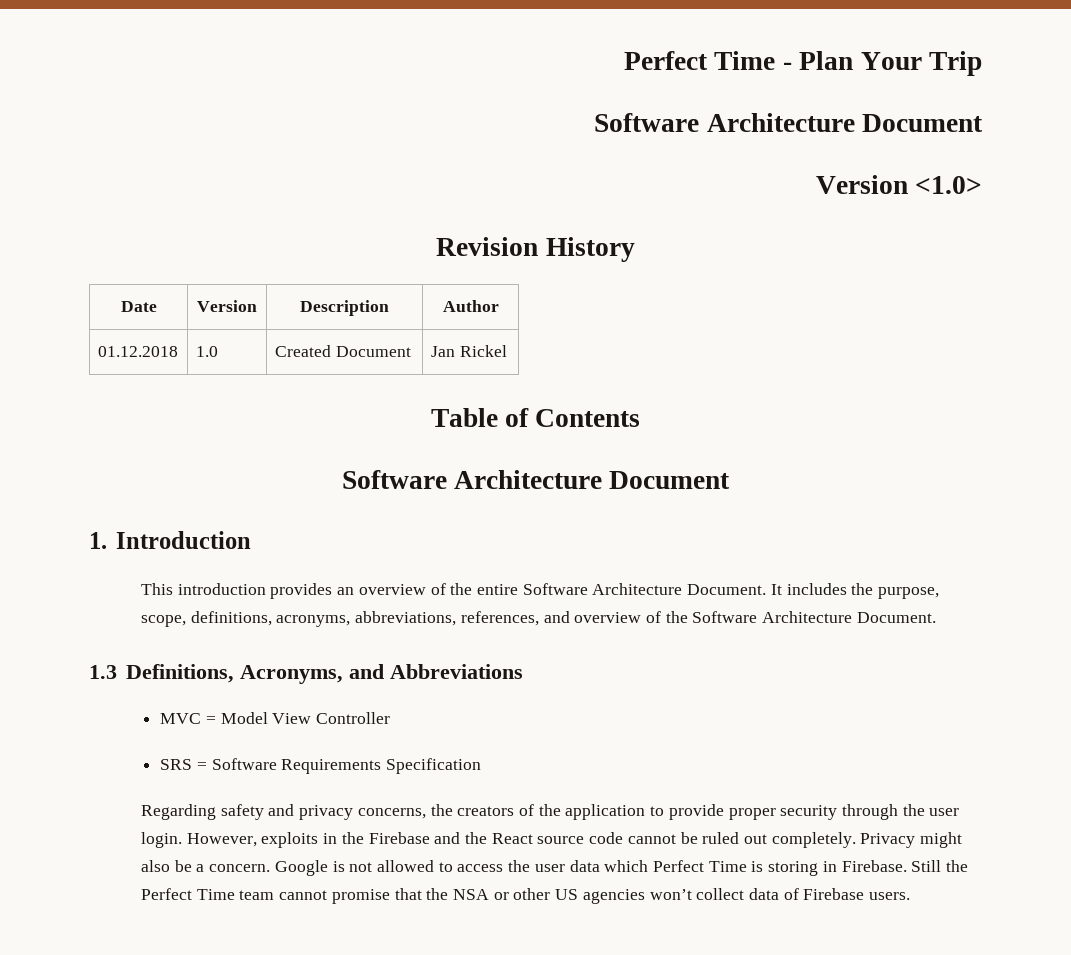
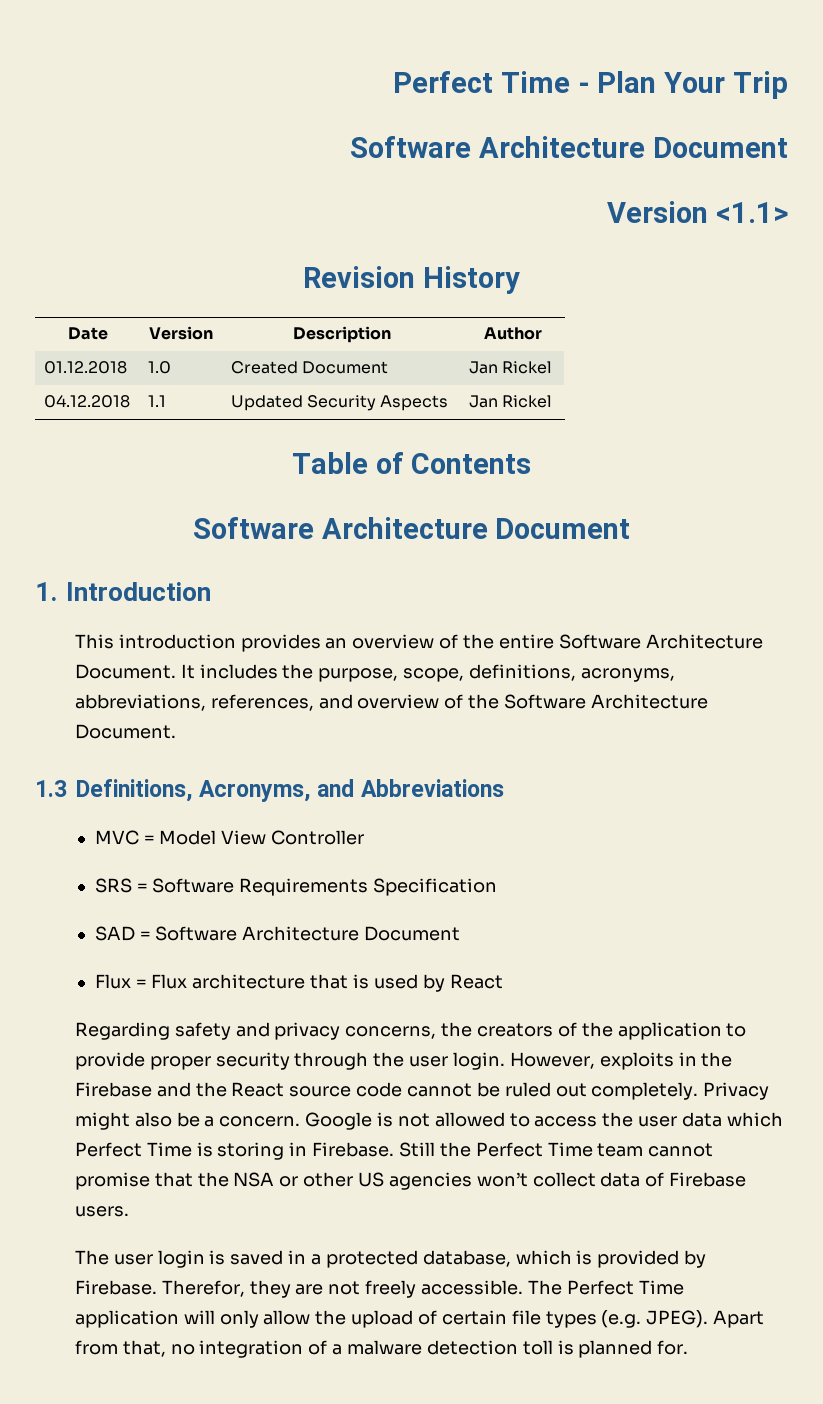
[915,176,982,194] <1.0> -> [716,202,789,223] <1.1>
(507, 351) none -> [43,395,130,408] [147,395,166,407] [230,395,449,411] [468,395,553,408] // 04.12.2018 | 1.1 | Updated Security Aspects | Jan Rickel
(482, 766) none -> [94,926,461,941] [94,974,503,992] // SAD = Software Architecture Document // Flux = Flux architecture that is used by React
(911, 896) none -> [74,1250,707,1268] [74,1280,684,1298] [74,1310,765,1328] [74,1340,689,1358] // The user login is saved in a protected database, which is provided by Firebase. Therefor, they are not freely accessible. The Perfect Time application will only allow the upload of certain file types (e.g. JPEG). Apart from that, no integration of a malware detection toll is planned for.

